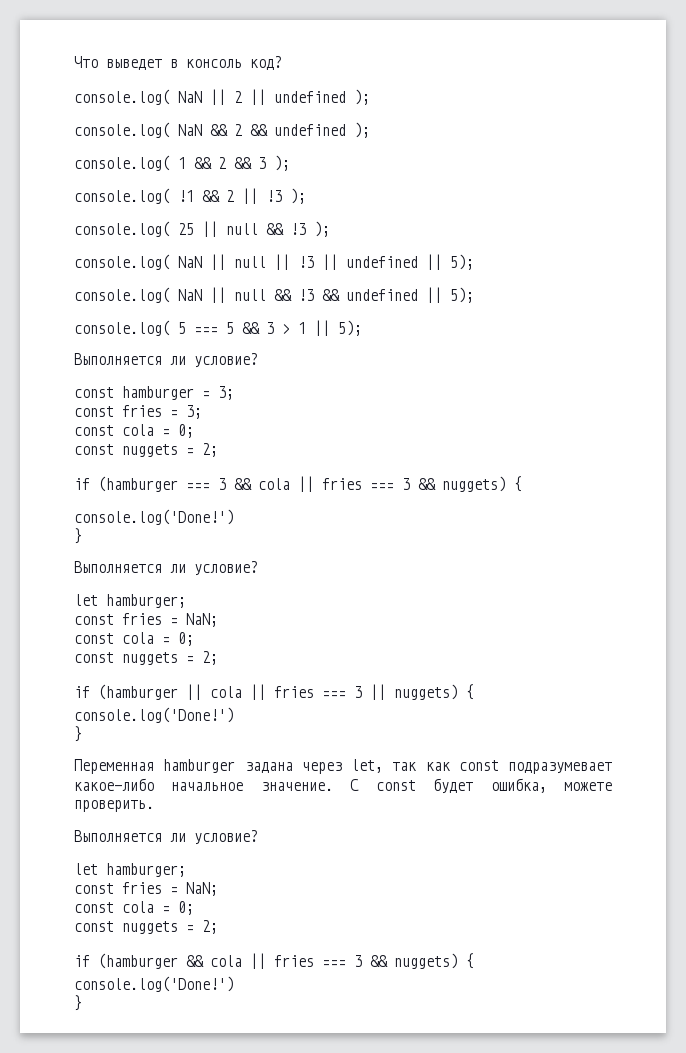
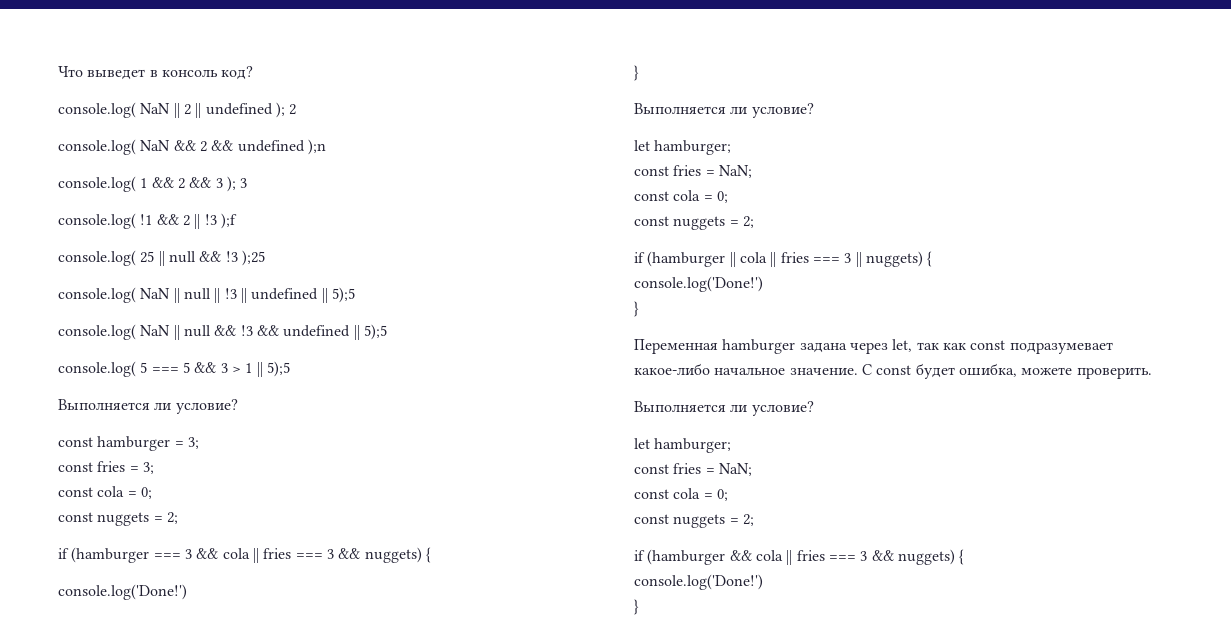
(370, 97) none -> [289,104,297,115] 2
[354,122,370,138] ); -> [307,139,326,155] );n
(290, 163) none -> [240,178,248,188] 3
[290,188,306,204] ); -> [220,213,237,229] );f
[314,221,330,237] ); -> [241,250,265,266] );25
[450,254,474,270] 5); -> [331,287,355,303] 5);5
[450,287,474,303] 5); -> [363,324,387,340] 5);5
[338,320,362,336] 5); -> [266,361,290,377] 5);5

